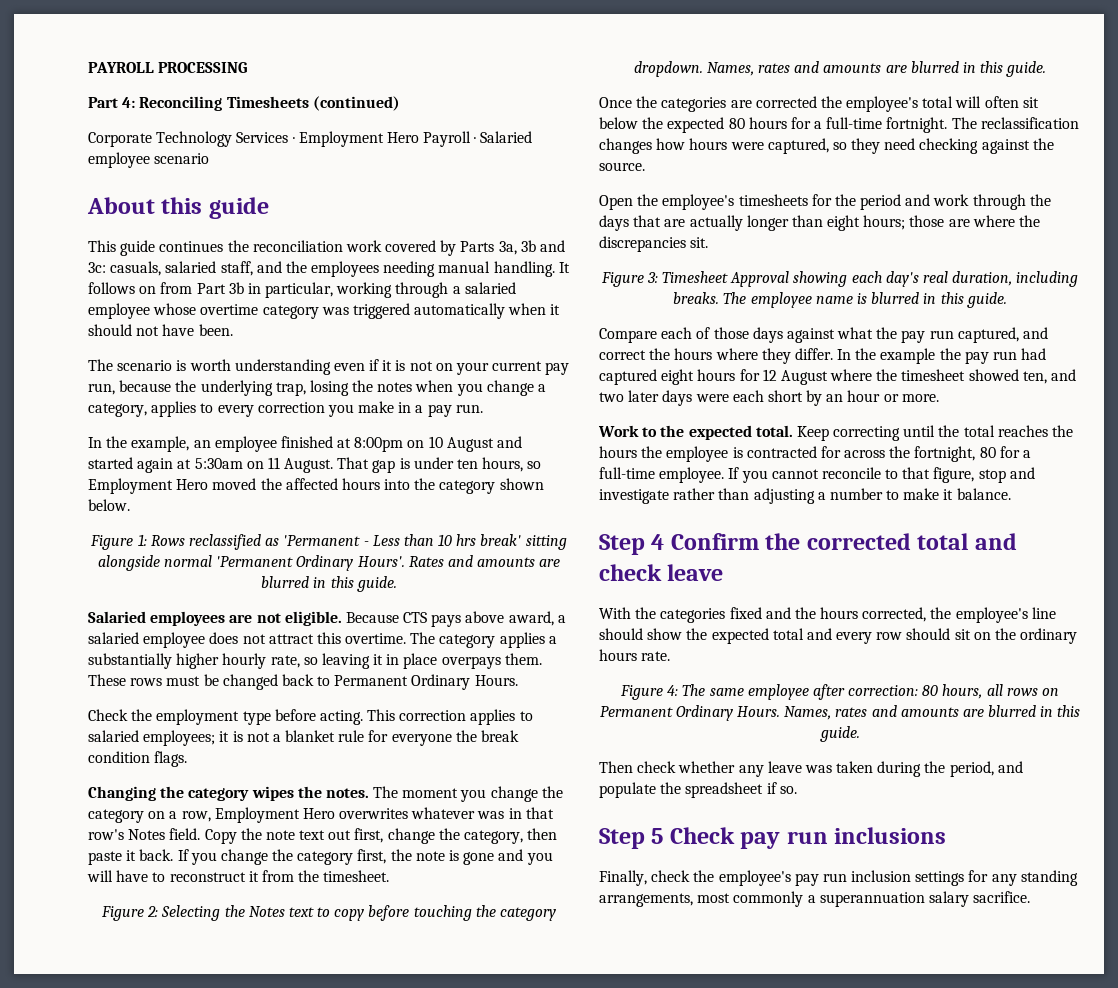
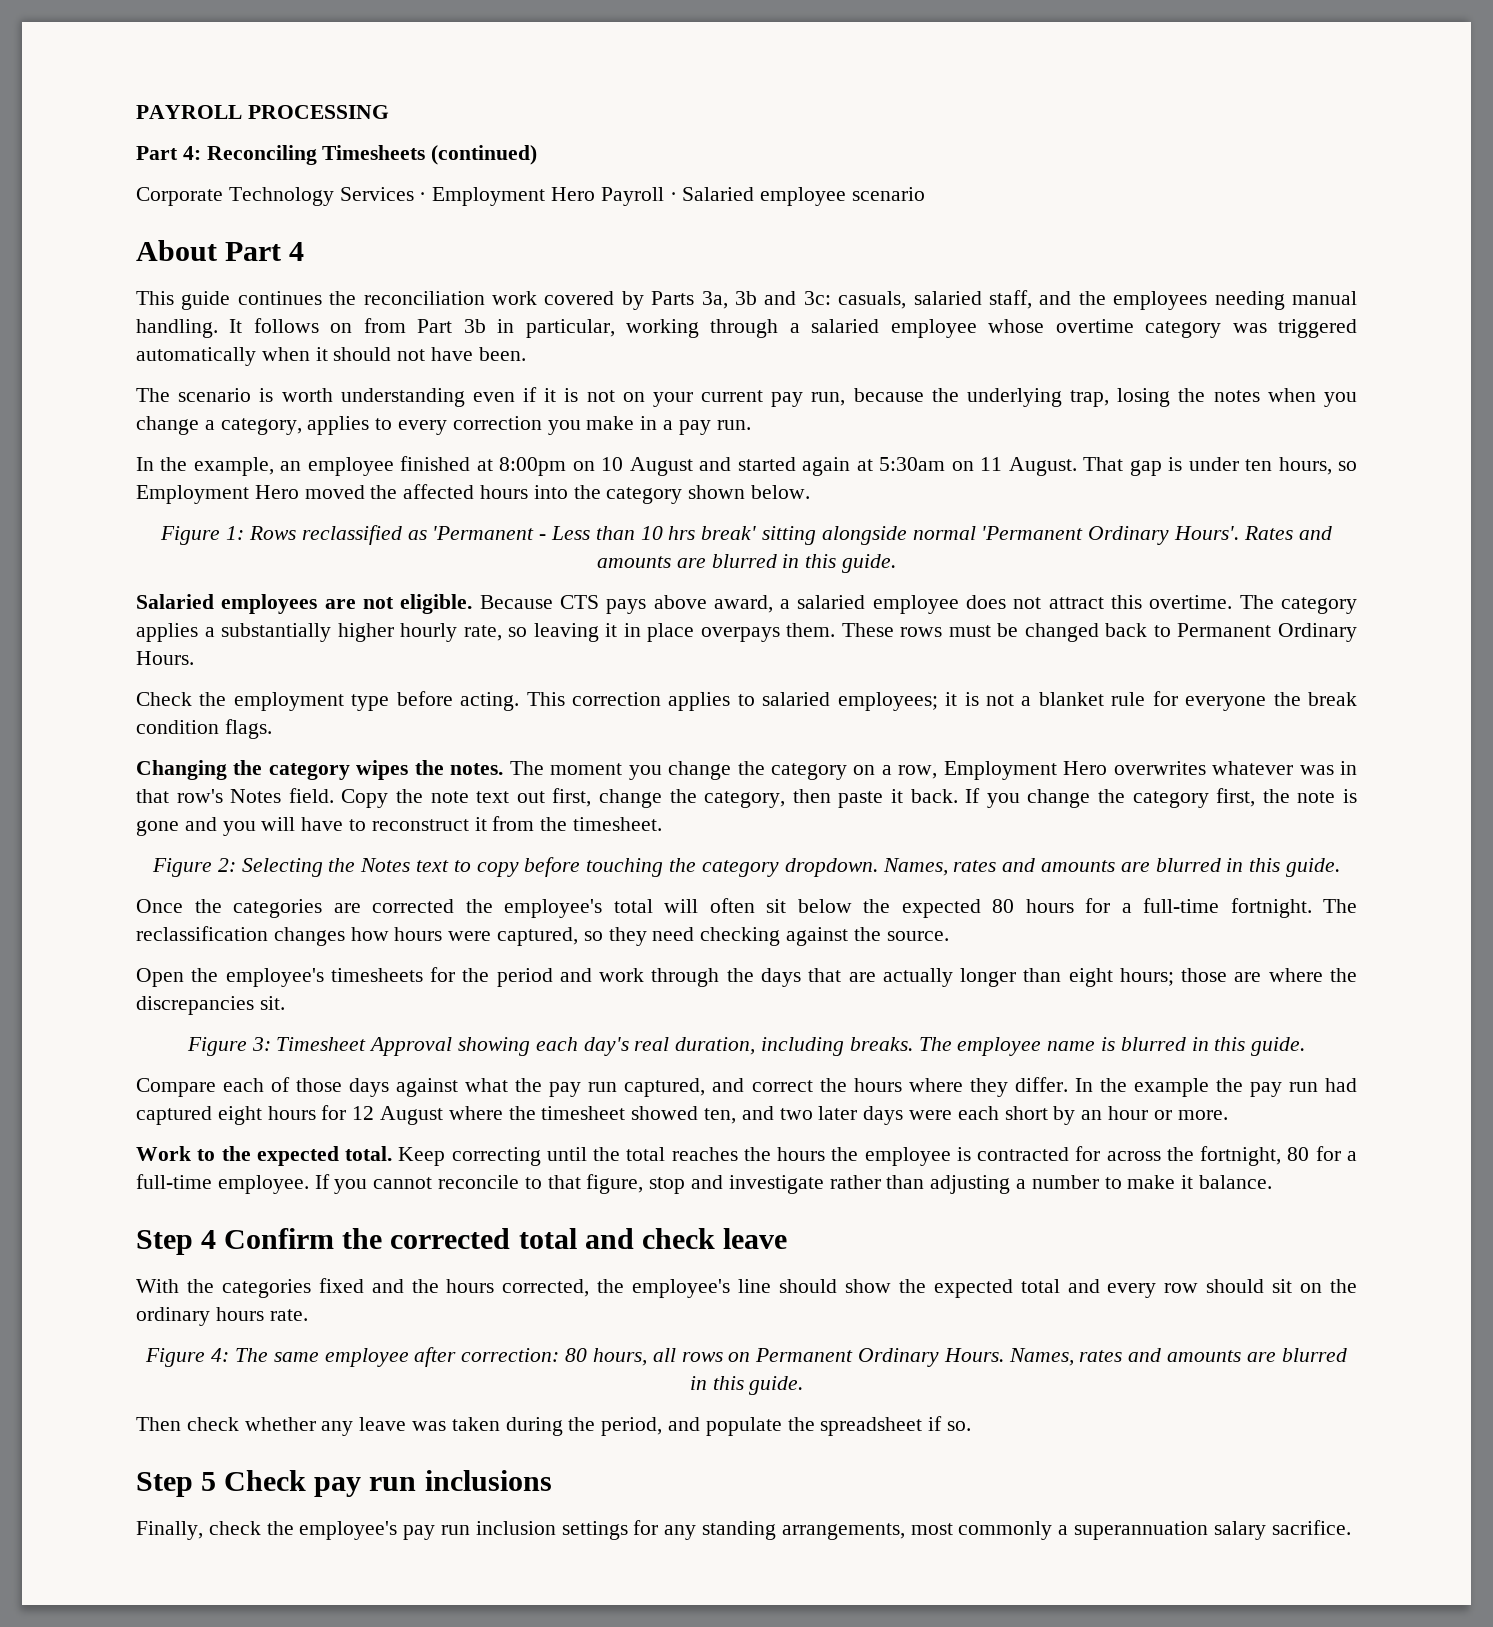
[161,197,269,219] this guide -> [225,242,305,261] Part 4

